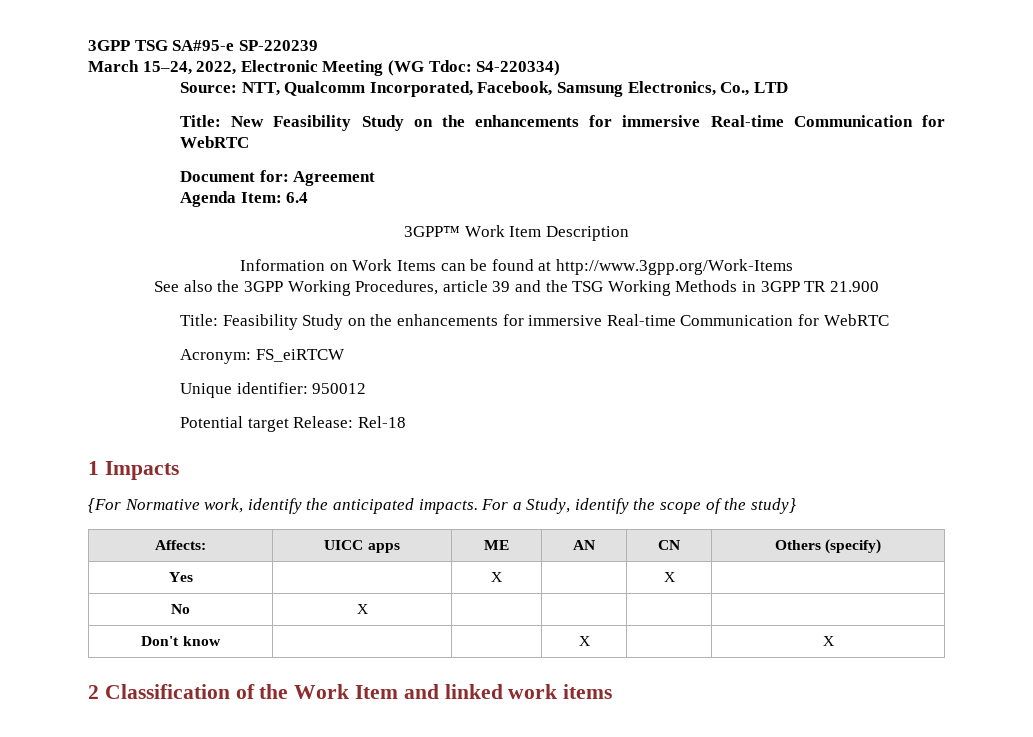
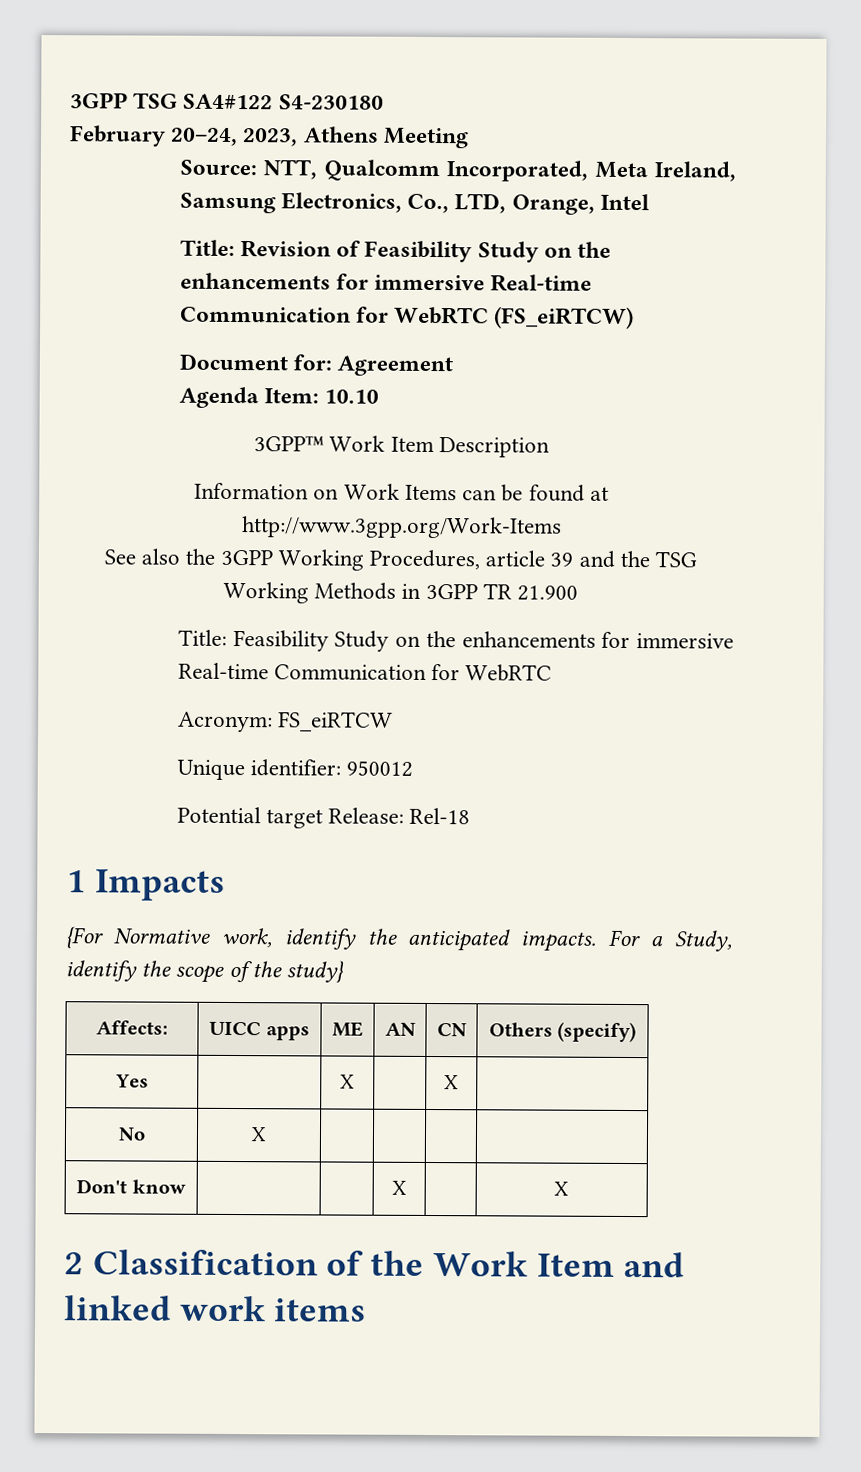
[172,40,318,51] [88,60,561,76] SA#95-e SP-220239 // March 15–24, 2022, Electronic Meeting (WG Tdoc: S4-220334) -> [183,93,384,110] [69,125,469,149] SA4#122 S4-230180 // February 20–24, 2023, Athens Meeting
[477,81,553,96] Facebook, -> [594,161,736,182] Meta Ireland,
[753,82,788,93] [180,115,265,127] LTD // Title: New -> [454,193,650,215] [179,239,362,258] LTD, Orange, Intel // Title: Revision of
(250, 142) none -> [494,306,635,330] (FS_eiRTCW)
[286,192,309,203] 6.4 -> [324,389,380,404] 10.10

